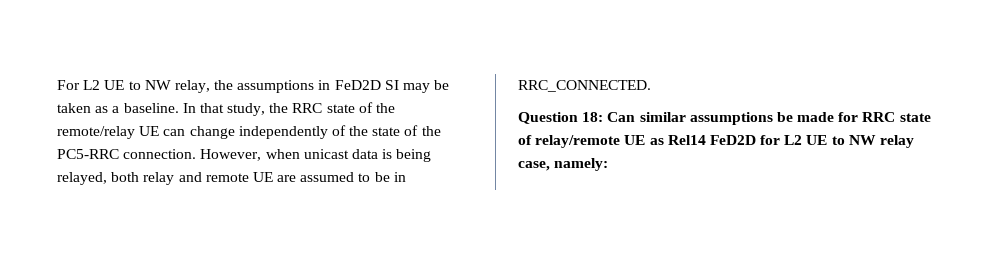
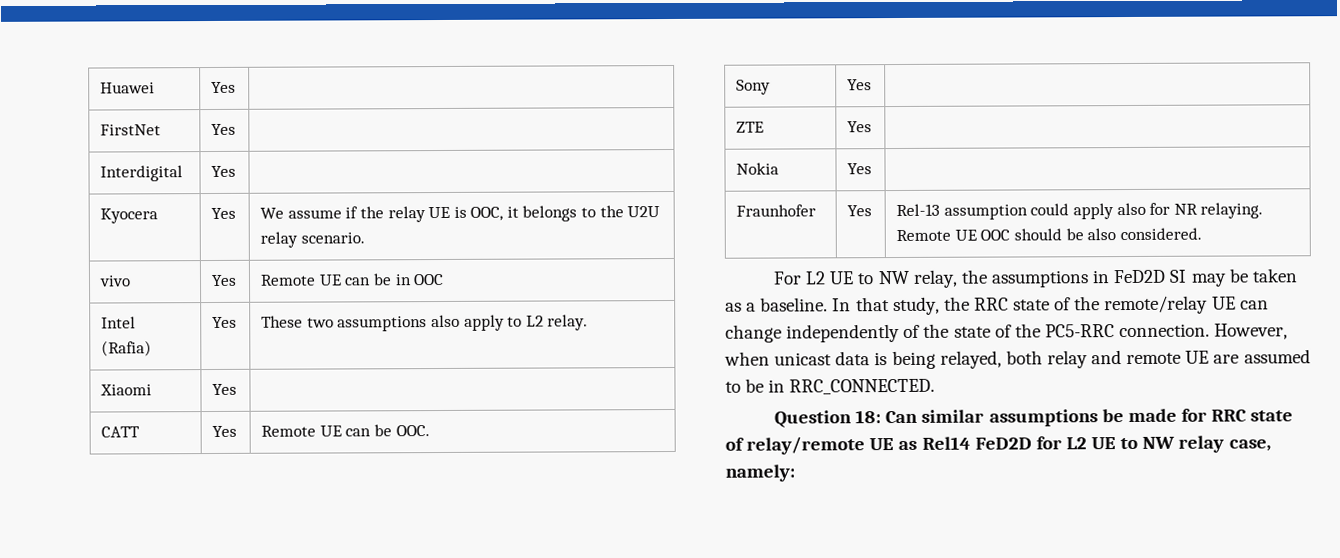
(57, 85) none -> [100,82,156,94] [211,81,237,94] [100,124,162,136] [211,123,237,135] [100,165,184,182] [211,165,237,177] [100,208,159,224] [211,207,237,219] [260,205,661,223] [260,231,365,248] [99,275,132,287] [211,274,238,286] [260,273,445,286] [101,316,137,329] [101,340,153,357] [212,316,238,328] [261,314,589,332] [100,384,153,396] [212,383,238,395] [101,426,141,438] [212,425,238,437] [261,424,430,437] [736,79,772,95] [847,79,873,91] [736,121,765,133] [847,121,873,133] [736,162,780,175] [847,163,873,175] [736,204,817,217] [847,205,873,217] [896,202,1264,220] [896,227,1202,242] Huawei | Yes | // FirstNet | Yes | // Interdigital | Yes | // Kyocera | Yes | We assume if the relay UE is OOC, it belongs to the U2U relay scenario. // vivo | Yes | Remote UE can be in OOC // Intel (Rafia) | Yes | These two assumptions also apply to L2 relay. // Xiaomi | Yes | // CATT | Yes | Remote UE can be OOC. // Sony | Yes | // ZTE | Yes | // Nokia | Yes | // Fraunhofer | Yes | Rel-13 assumption could apply also for NR relaying. Remote UE OOC should be also considered. //

